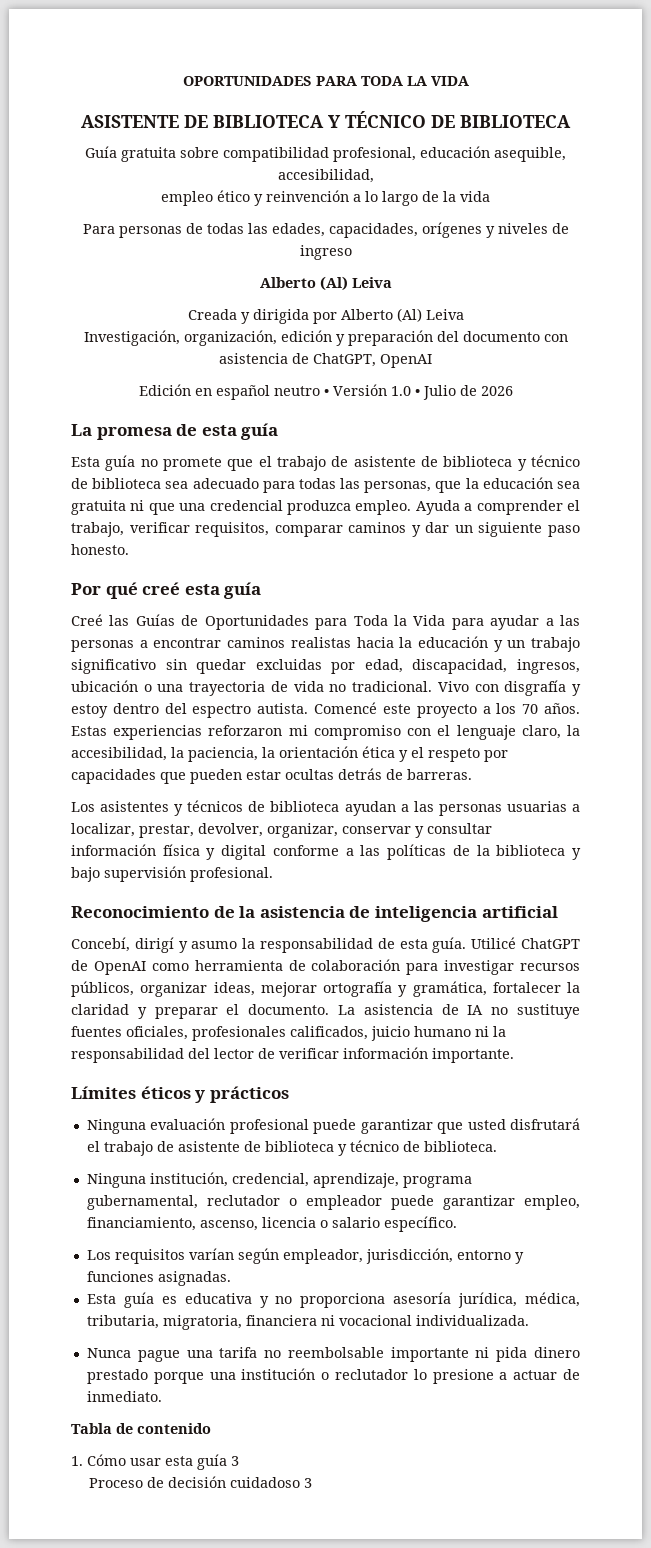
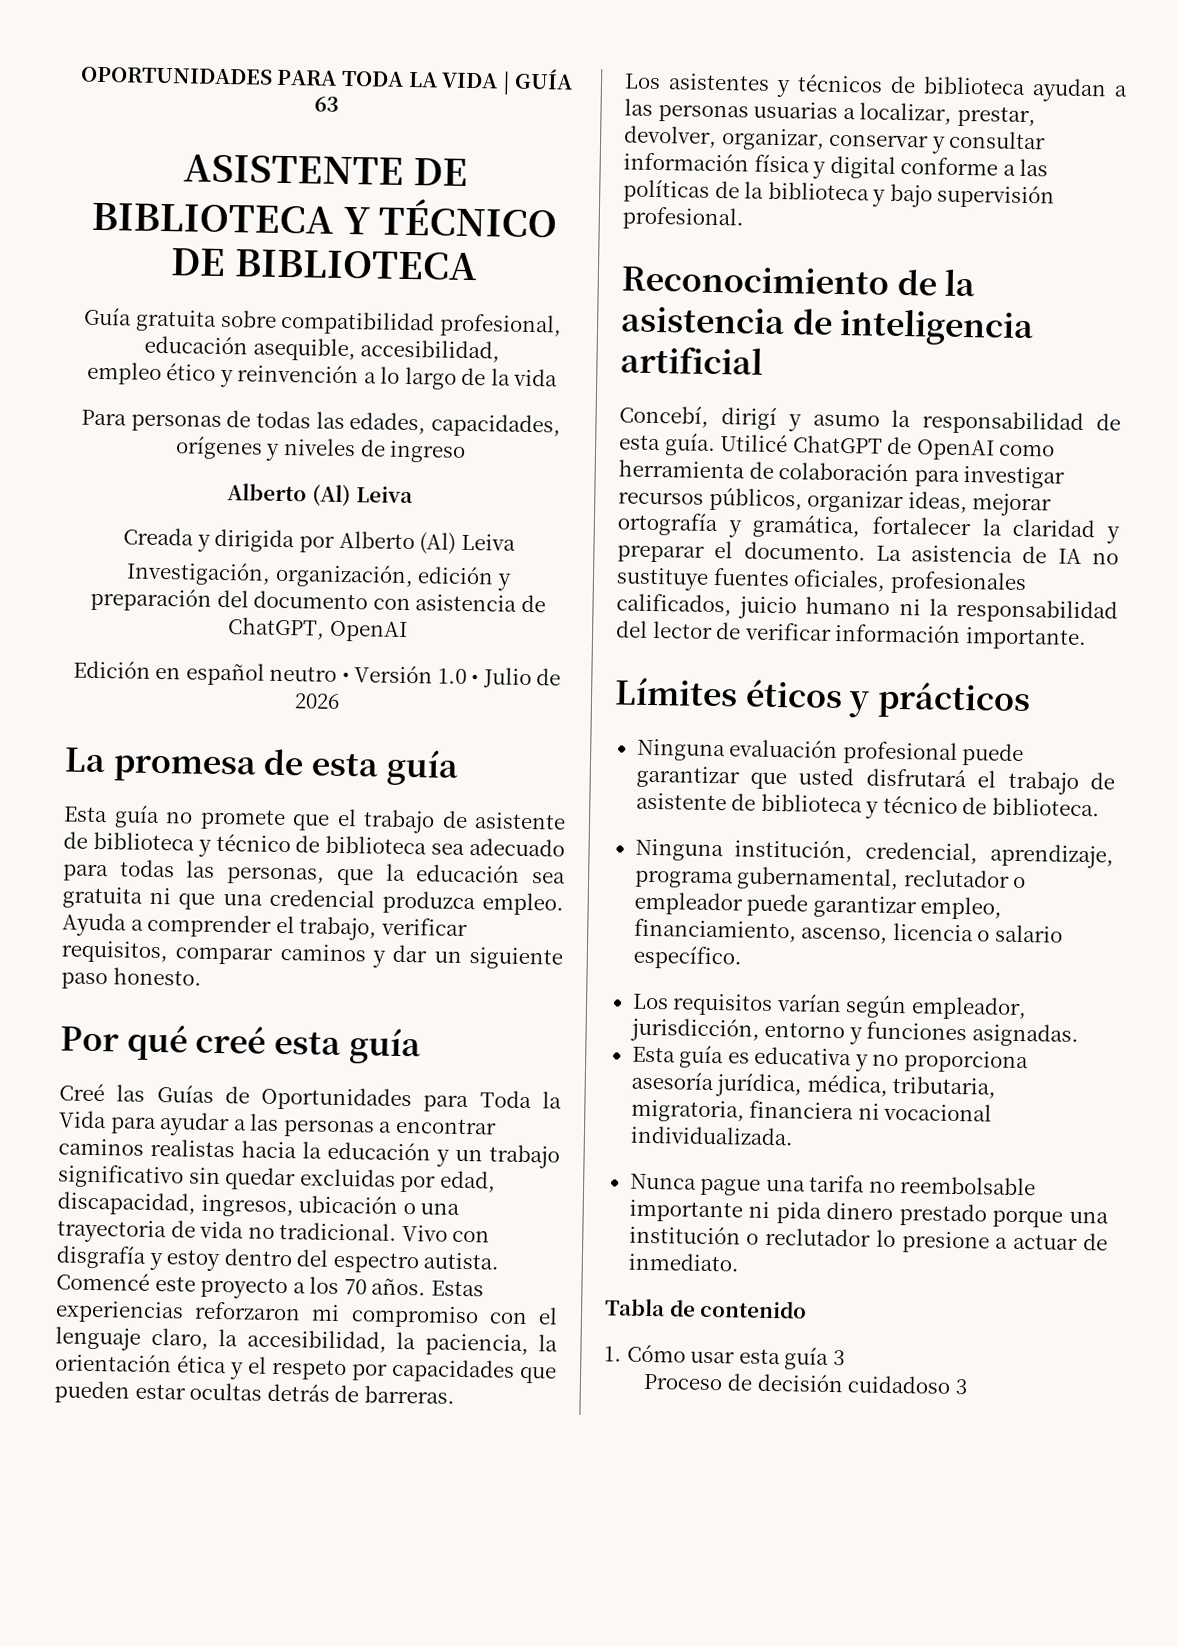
(469, 81) none -> [501,68,575,95] [313,96,339,112] | GUÍA 63

